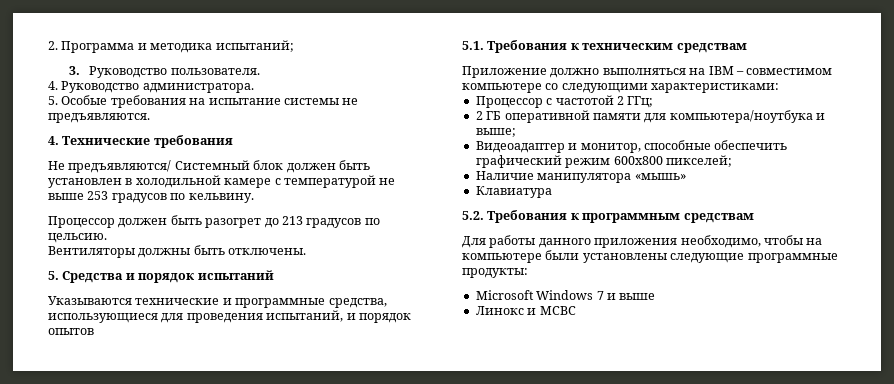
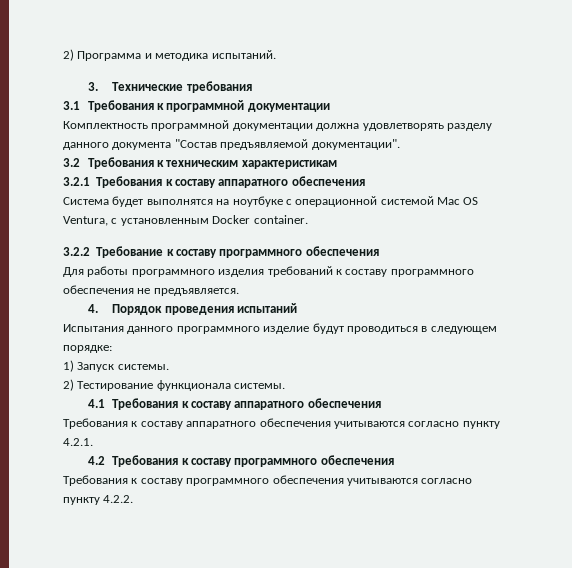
[48,41,58,50] 2. -> [63,49,74,61] 2)
[215,40,294,52] испытаний; -> [211,50,276,59] испытаний.
[89,66,260,78] [48,81,254,93] [48,95,359,108] [48,113,150,123] [48,135,233,148] [48,160,370,173] [48,175,396,188] [48,191,254,203] [48,215,380,228] [48,233,107,243] [48,245,307,258] [48,270,274,283] [48,296,387,308] [48,310,411,323] [48,328,94,335] [462,40,747,53] [462,66,833,78] [462,83,780,93] [475,95,654,108] [475,110,825,123] [475,128,516,137] [475,140,788,153] [475,155,732,168] [475,171,686,183] [475,186,552,198] [462,210,754,223] [462,235,823,248] [462,250,838,263] [462,268,528,278] [475,290,656,300] [475,306,576,315] Руководство пользователя. // 4. Руководство администратора. // 5. Особые требования на испытание системы не предъявляются. // 4. Технические требования // Не предъявляются/ Системный блок должен быть установлен в холодильной камере с температурой не выше 253 градусов по кельвину. // Процессор должен быть разогрет до 213 градусов по цельсию. // Вентиляторы должны быть отключены. // 5. Средства и порядок испытаний // Указываются технические и программные средства, использующиеся для проведения испытаний, и порядок опытов // 5.1. Требования к техническим средствам // Приложение должно выполняться на IBM – совместимом компьютере со следующими характеристиками: // Процессор с частотой 2 ГГц; // 2 ГБ оперативной памяти для компьютера/ноутбука и выше; // Видеоадаптер и монитор, способные обеспечить графический режим 600х800 пикселей; // Наличие манипулятора «мышь» // Клавиатура // 5.2. Требования к программным средствам // Для работы данного приложения необходимо, чтобы на компьютере были установлены следующие программные продукты: // Microsoft Windows 7 и выше // Линокс и МСВС -> [112,81,252,93] [63,100,330,112] [63,120,492,131] [63,139,400,150] [63,157,337,169] [63,176,365,188] [63,196,479,207] [63,215,308,226] [63,246,379,258] [63,266,474,277] [63,285,239,296] [87,303,297,315] [63,323,497,334] [63,345,112,353] [63,360,169,372] [63,379,286,391] [87,398,381,410] [63,418,500,429] [63,438,93,446] [87,455,394,467] [63,475,473,486] [63,495,134,505] Технические требования // 3.1 Требования к программной документации // Комплектность программной документации должна удовлетворять разделу данного документа "Состав предъявляемой документации". // 3.2 Требования к техническим характеристикам // 3.2.1 Требования к составу аппаратного обеспечения // Система будет выполнятся на ноутбуке с операционной системой Mac OS Ventura, с установленным Docker container. // 3.2.2 Требование к составу программного обеспечения // Для работы программного изделия требований к составу программного обеспечения не предъявляется. // 4. Порядок проведения испытаний // Испытания данного программного изделие будут проводиться в следующем порядке: // 1) Запуск системы. // 2) Тестирование функционала системы. // 4.1 Требования к составу аппаратного обеспечения // Требования к составу аппаратного обеспечения учитываются согласно пункту 4.2.1. // 4.2 Требования к составу программного обеспечения // Требования к составу программного обеспечения учитываются согласно пункту 4.2.2.

